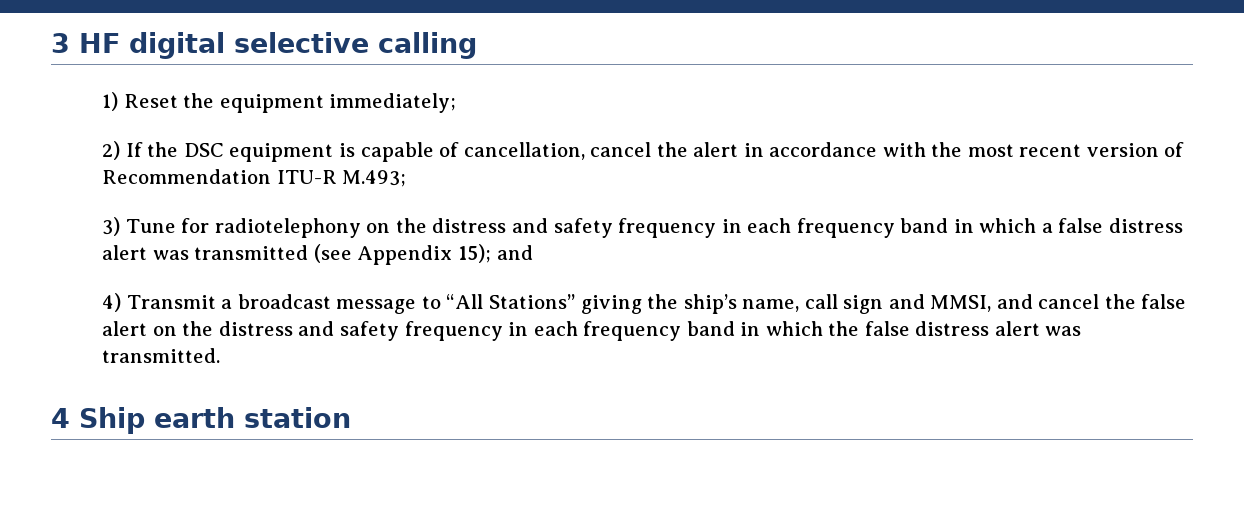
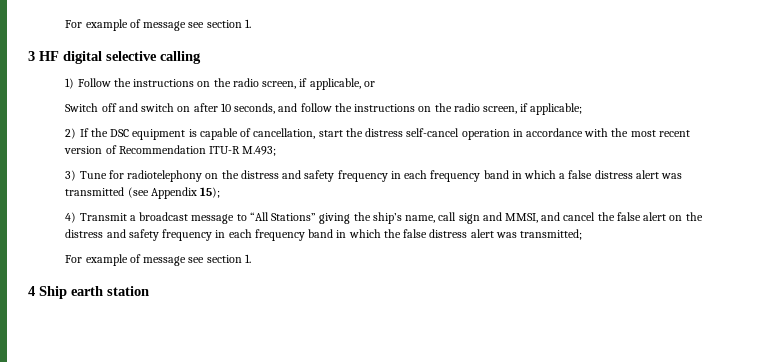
(51, 43) none -> [65,19,251,31] For example of message see section 1. //
[123,93,457,113] Reset the equipment immediately; -> [77,78,375,90] [65,103,583,115] Follow the instructions on the radio screen, if applicable, or // Switch off and switch on after 10 seconds, and follow the instructions on the radio screen, if applicable;
[590,142,739,157] cancel the alert -> [318,128,510,140] start the distress self-cancel operation
[496,245,533,260] and -> (221, 192) none
[102,348,221,363] transmitted. -> [519,229,582,240] [65,254,251,266] transmitted; // For example of message see section 1.

